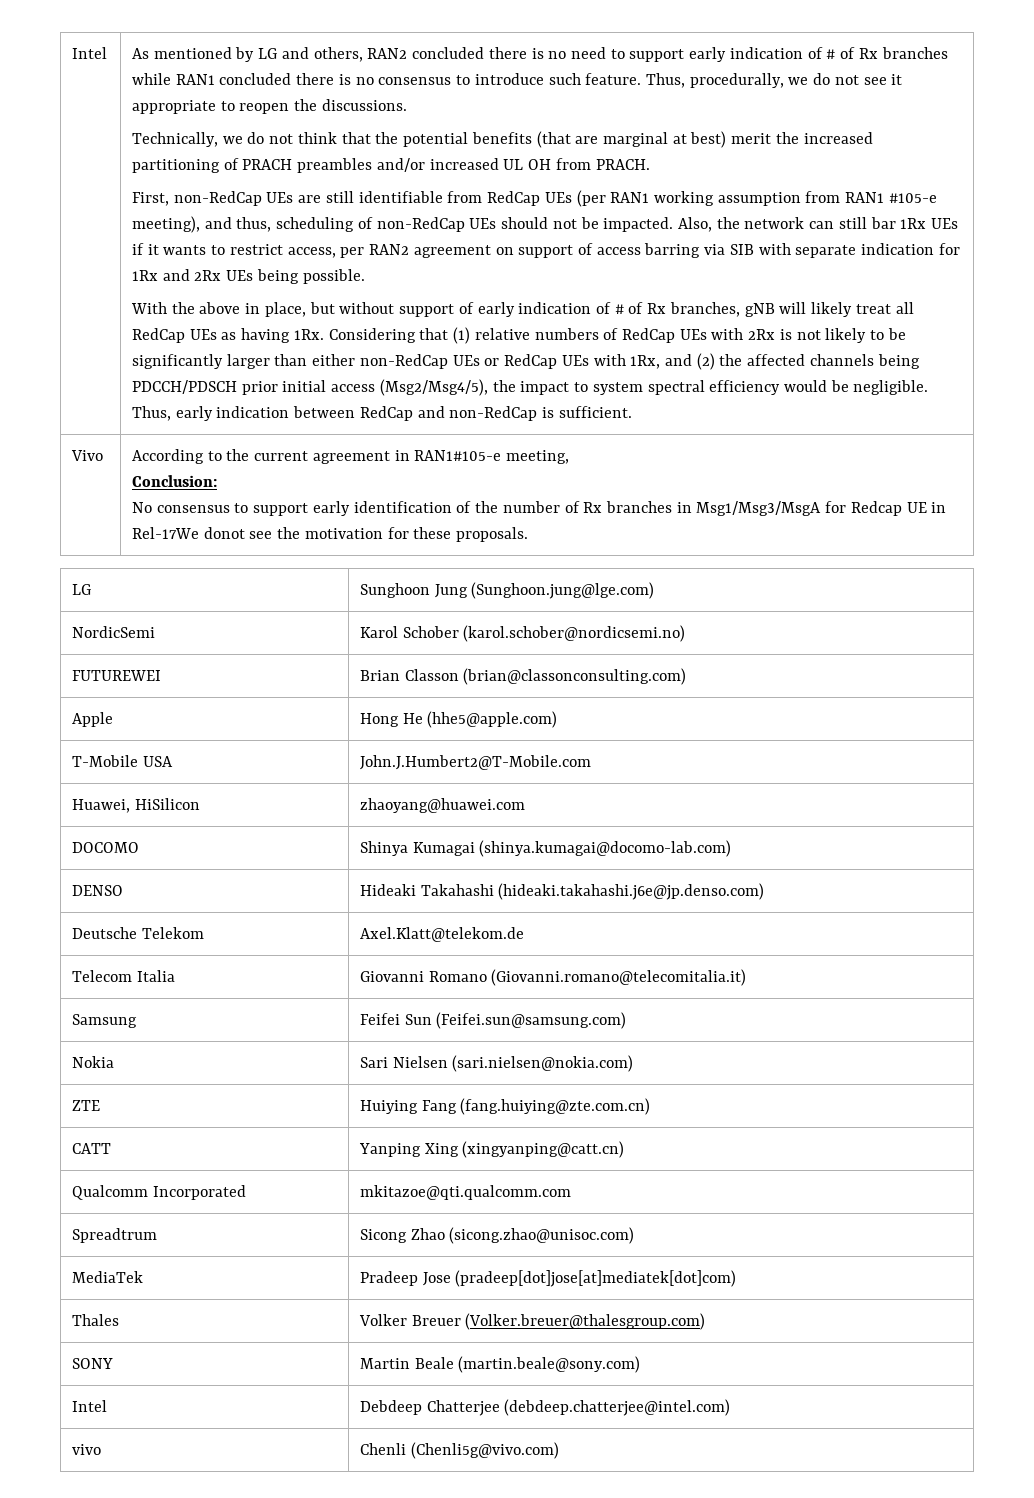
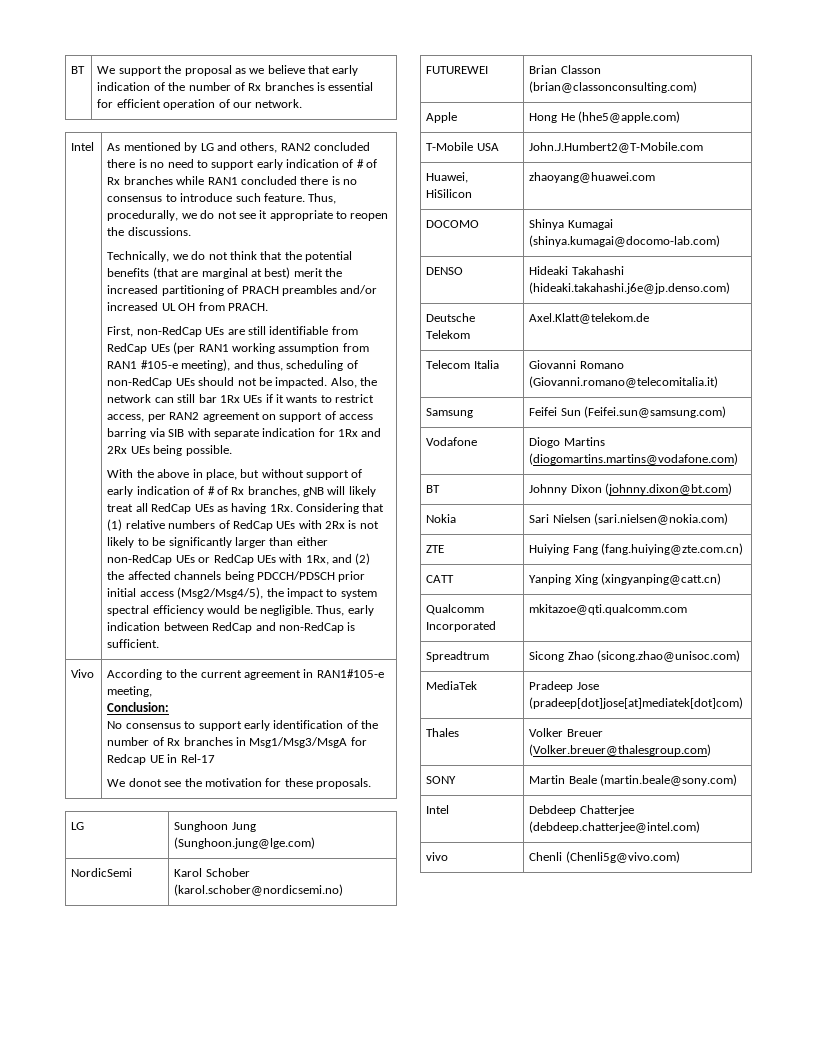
(72, 53) none -> [71,66,86,74] [97,65,359,76] [97,82,374,91] [97,99,303,110] BT | We support the proposal as we believe that early indication of the number of Rx branches is essential for efficient operation of our network. //
[132,527,200,539] Rel-17We -> [180,754,215,763] [107,779,126,787] Rel-17 // We
(627, 1020) none -> [426,437,478,446] [529,437,605,448] [529,453,739,465] [426,485,441,493] [529,483,733,495] // Vodafone | Diogo Martins (diogomartins.martins@vodafone.com) // BT | Johnny Dixon (johnny.dixon@bt.com)

